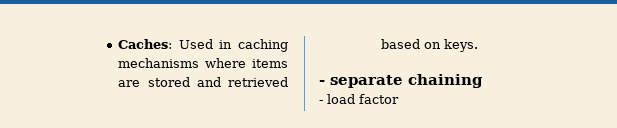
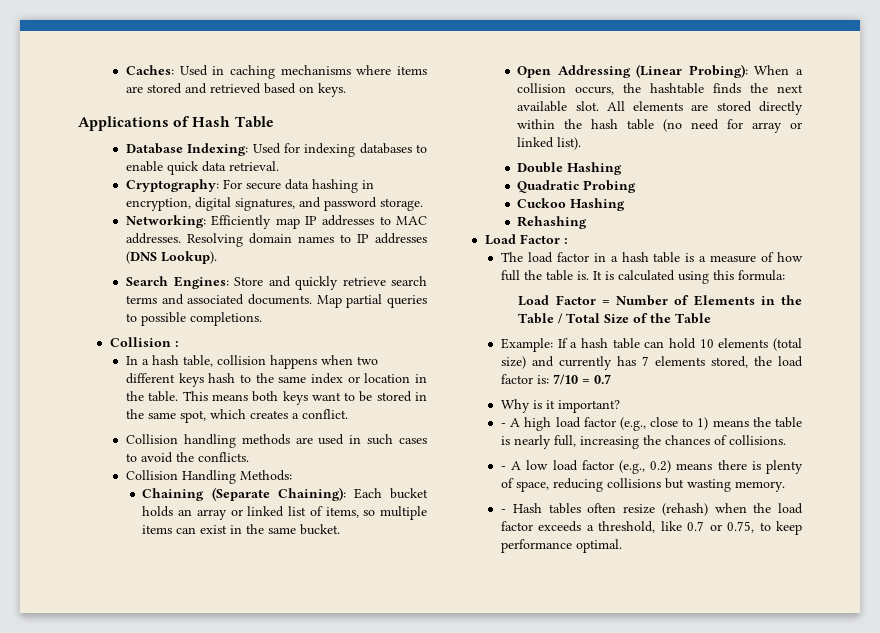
[319,74,483,88] [319,94,399,104] - separate chaining // - load factor -> [78,116,274,131] [126,143,427,157] [126,161,280,175] [126,179,375,193] [126,197,424,211] [126,215,427,229] [126,233,427,247] [126,251,218,264] [126,276,427,290] [126,294,428,308] [126,312,263,326] [109,337,179,347] [126,355,379,369] [126,373,428,387] [126,391,427,405] [126,409,349,423] [126,434,427,448] [126,452,250,463] [126,470,293,484] [142,487,428,501] [142,506,427,520] [142,524,341,535] [517,64,803,78] [517,83,803,95] [517,101,803,115] [517,119,802,133] [517,137,582,150] [517,162,623,175] [517,180,637,193] [517,198,626,211] [517,216,588,229] [484,234,568,245] [501,252,803,263] [501,270,786,284] [518,295,802,306] [518,313,712,324] [501,338,802,352] [501,356,803,370] [501,374,612,385] [501,399,621,413] [501,417,802,431] [501,435,787,449] [501,460,804,474] [501,478,786,492] [501,503,803,516] [501,521,803,535] [501,539,623,553] Applications of Hash Table // Database Indexing: Used for indexing databases to enable quick data retrieval. // Cryptography: For secure data hashing in encryption, digital signatures, and password storage. // Networking: Efficiently map IP addresses to MAC addresses. Resolving domain names to IP addresses (DNS Lookup). // Search Engines: Store and quickly retrieve search terms and associated documents. Map partial queries to possible completions. // Collision : // In a hash table, collision happens when two different keys hash to the same index or location in the table. This means both keys want to be stored in the same spot, which creates a conflict. // Collision handling methods are used in such cases to avoid the conflicts. // Collision Handling Methods: // Chaining (Separate Chaining): Each bucket holds an array or linked list of items, so multiple items can exist in the same bucket. // Open Addressing (Linear Probing): When a collision occurs, the hashtable finds the next available slot. All elements are stored directly within the hash table (no need for array or linked list). // Double Hashing // Quadratic Probing // Cuckoo Hashing // Rehashing // Load Factor : // The load factor in a hash table is a measure of how full the table is. It is calculated using this formula: // Load Factor = Number of Elements in the Table / Total Size of the Table // Example: If a hash table can hold 10 elements (total size) and currently has 7 elements stored, the load factor is: 7/10 = 0.7 // Why is it important? // - A high load factor (e.g., close to 1) means the table is nearly full, increasing the chances of collisions. // - A low load factor (e.g., 0.2) means there is plenty of space, reducing collisions but wasting memory. // - Hash tables often resize (rehash) when the load factor exceeds a threshold, like 0.7 or 0.75, to keep performance optimal.

